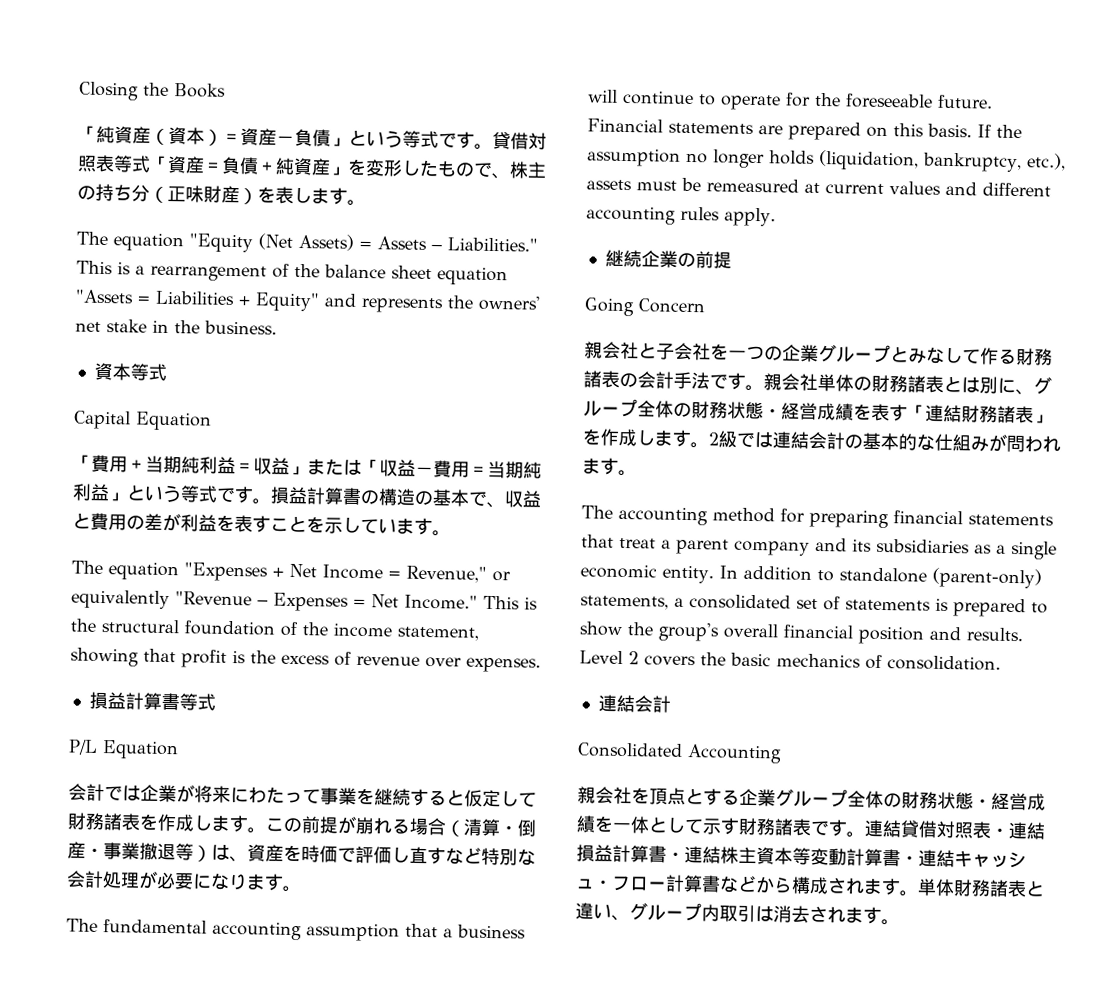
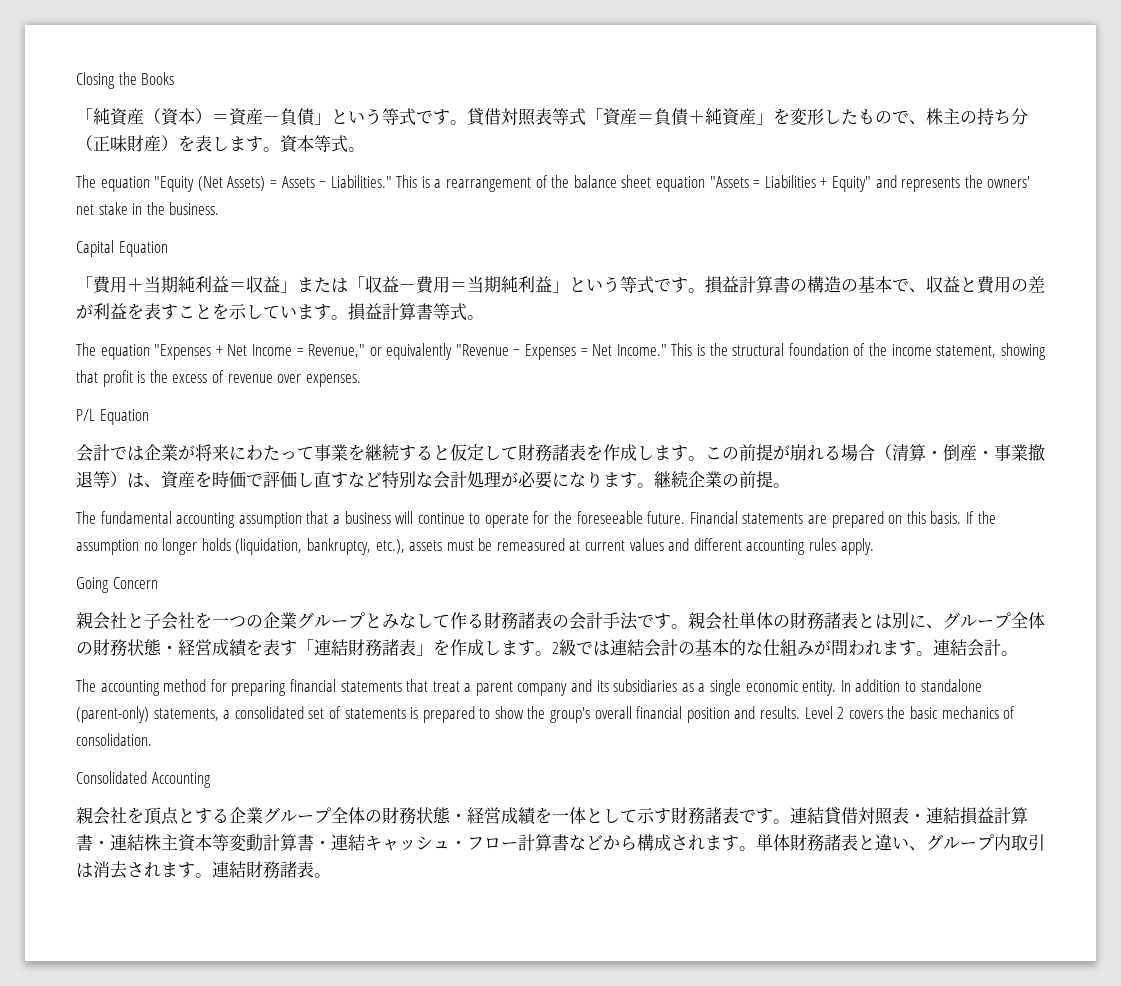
(366, 203) none -> [280,135,365,153] 資本等式。
[93,362,167,381] // 資本等式 -> (220, 208) none
(451, 533) none -> [348,303,484,321] 損益計算書等式。
[88,691,216,711] // 損益計算書等式 -> (361, 380) none
(301, 889) none -> [654,471,790,488] 継続企業の前提。
[604,249,732,269] // 継続企業の前提 -> (874, 546) none
(637, 473) none -> [933,639,1018,657] 連結会計。
[597,694,671,713] // 連結会計 -> (152, 739) none
(900, 922) none -> [212,861,331,878] 連結財務諸表。

